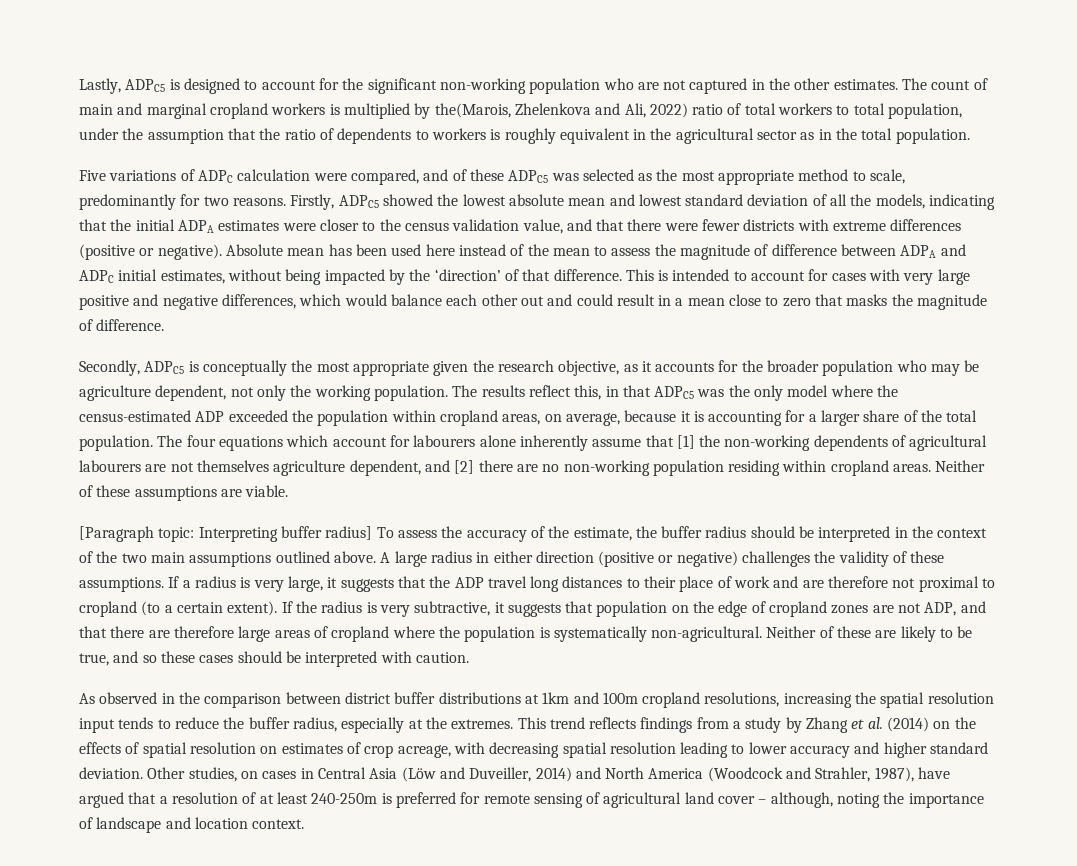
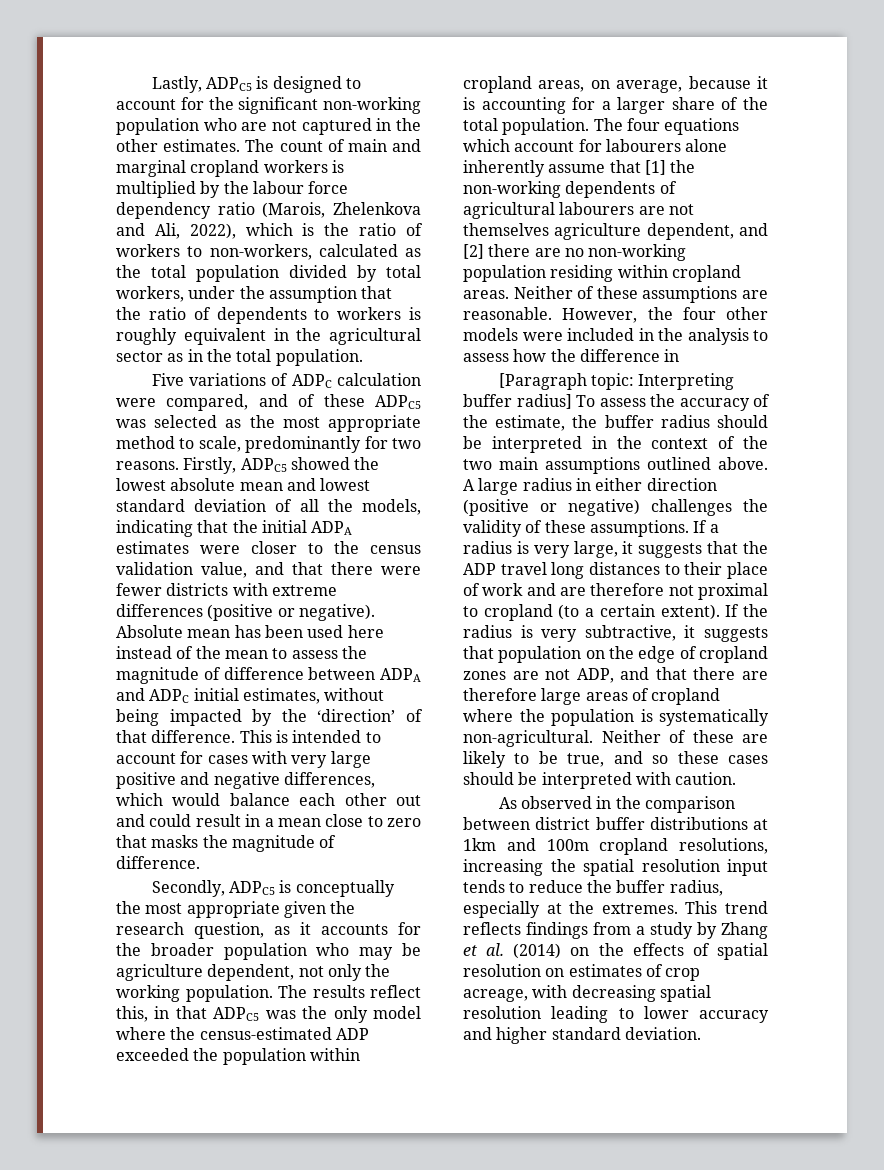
[434,103,776,118] the(Marois, Zhelenkova and Ali, 2022) ratio of total -> [223,181,349,194] [116,202,422,219] [116,223,423,239] the labour force dependency ratio (Marois, Zhelenkova and Ali, 2022), which is the ratio of
[853,103,963,119] total population, -> [209,244,421,260] [116,265,421,282] [116,286,184,302] non-workers, calculated as the total population divided by total workers,
[558,360,620,376] objective, -> [194,922,264,939] question,
[245,485,289,497] viable. -> [463,307,768,323] [463,328,768,345] [463,349,680,362] reasonable. However, the four other models were included in the analysis to assess how the difference in
[147,767,951,782] [79,792,984,808] [79,817,305,833] Other studies, on cases in Central Asia (Löw and Duveiller, 2014) and North America (Woodcock and Strahler, 1987), have argued that a resolution of at least 240-250m is preferred for remote sensing of agricultural land cover – although, noting the importance of landscape and location context. -> (701, 1033) none

